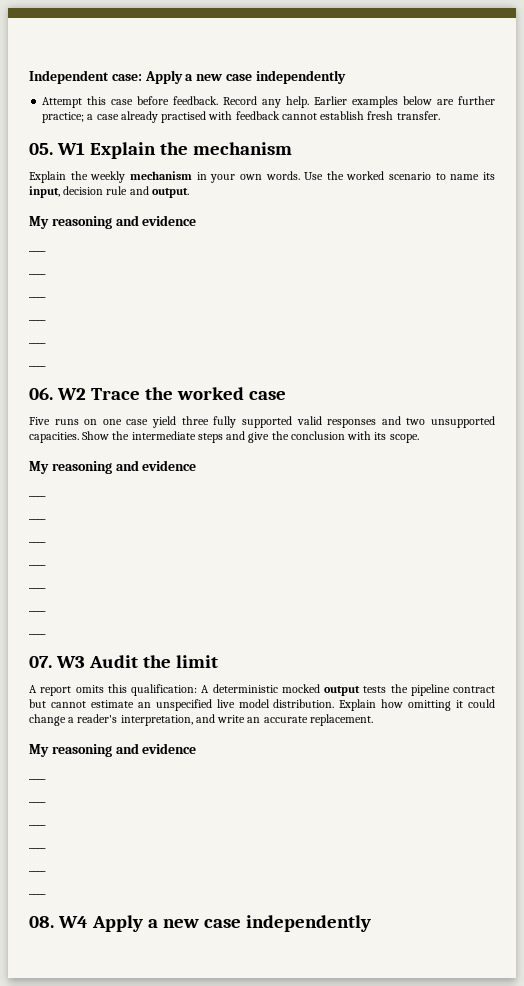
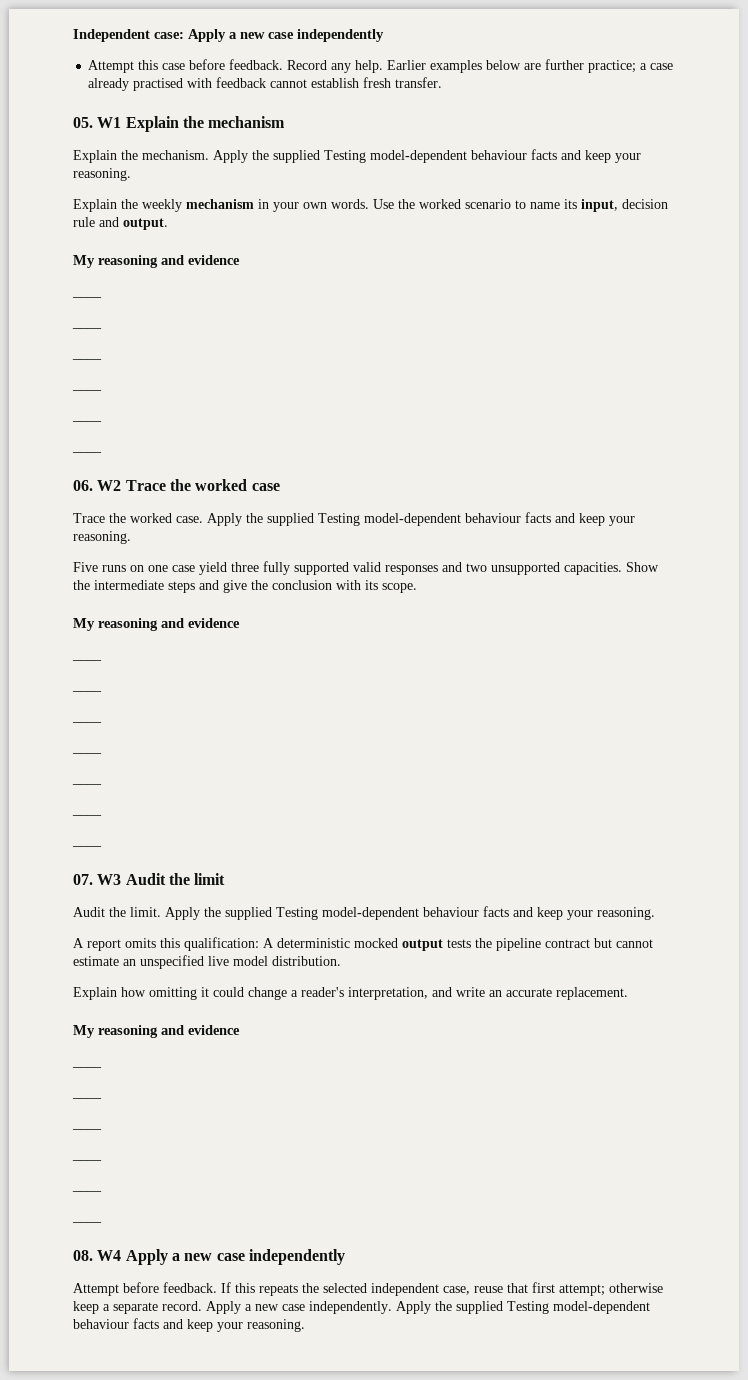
(292, 148) none -> [73,149,641,163] [73,168,131,181] // Explain the mechanism. Apply the supplied Testing model-dependent behaviour facts and keep your reasoning.
(286, 395) none -> [73,512,635,526] [73,531,131,544] // Trace the worked case. Apply the supplied Testing model-dependent behaviour facts and keep your reasoning.
(218, 661) none -> [73,906,655,920] // Audit the limit. Apply the supplied Testing model-dependent behaviour facts and keep your reasoning.
(335, 703) none -> (341, 961) //
(371, 923) none -> [73,1282,663,1296] [73,1301,650,1314] [73,1318,305,1332] // Attempt before feedback. If this repeats the selected independent case, reuse that first attempt; otherwise keep a separate record. Apply a new case independently. Apply the supplied Testing model-dependent behaviour facts and keep your reasoning.

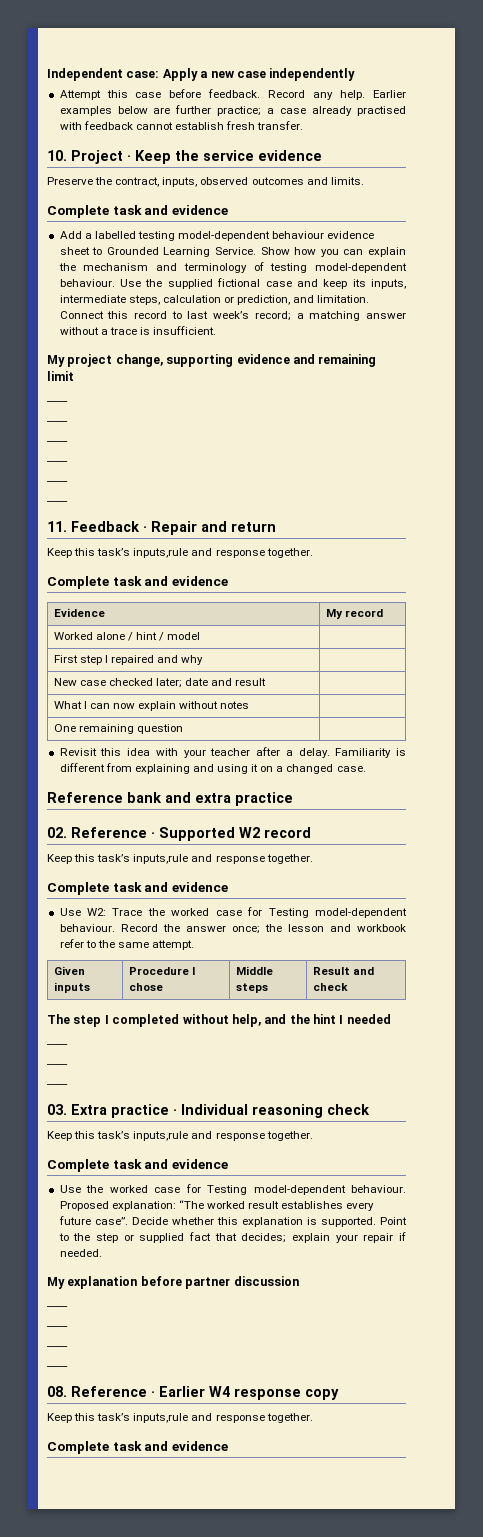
[73,116,286,132] [73,149,641,163] [73,168,131,181] [73,199,668,212] [73,217,168,230] [73,255,240,268] [72,296,102,298] [72,327,102,329] [72,358,102,360] [72,389,102,391] [72,420,102,422] [72,451,102,453] [73,479,280,491] [73,512,635,526] [73,531,131,544] [73,561,659,575] [73,580,417,593] [73,618,240,631] [72,659,102,661] [72,690,102,692] [72,721,102,723] [72,752,102,754] [72,783,102,785] [72,814,102,816] [72,845,102,847] [73,873,226,885] [73,906,655,920] [73,937,653,951] [73,955,341,969] [73,987,628,1000] [73,1025,240,1038] [72,1066,102,1068] [72,1097,102,1099] 05. W1 Explain the mechanism // Explain the mechanism. Apply the supplied Testing model-dependent behaviour facts and keep your reasoning. // Explain the weekly mechanism in your own words. Use the worked scenario to name its input, decision rule and output. // My reasoning and evidence // ____ // ____ // ____ // ____ // ____ // ____ // 06. W2 Trace the worked case // Trace the worked case. Apply the supplied Testing model-dependent behaviour facts and keep your reasoning. // Five runs on one case yield three fully supported valid responses and two unsupported capacities. Show the intermediate steps and give the conclusion with its scope. // My reasoning and evidence // ____ // ____ // ____ // ____ // ____ // ____ // ____ // 07. W3 Audit the limit // Audit the limit. Apply the supplied Testing model-dependent behaviour facts and keep your reasoning. // A report omits this qualification: A deterministic mocked output tests the pipeline contract but cannot estimate an unspecified live model distribution. // Explain how omitting it could change a reader's interpretation, and write an accurate replacement. // My reasoning and evidence // ____ // ____ -> [47,150,322,164] [47,177,364,187] [47,205,228,218] [59,231,375,241] [59,247,406,257] [58,262,407,273] [59,278,406,289] [59,295,370,305] [59,311,406,321] [59,326,217,335] [47,354,377,367] [47,371,74,381] [47,401,68,402] [47,421,68,422] [47,441,68,442] [47,461,68,462] [47,481,68,482] [47,501,68,502] [47,521,276,535] [47,548,313,558] [47,576,228,589] [53,608,105,617] [325,609,383,619] [53,632,201,641] [53,655,204,665] [53,678,267,688] [53,701,250,711] [53,724,184,734] [59,747,407,758] [59,763,366,774] [47,792,293,806] [47,827,311,841] [47,854,313,864] [47,882,228,895] [59,907,407,918] [59,924,406,934] [59,939,195,950] [53,966,85,975] [53,982,90,993] [128,967,195,975] [128,983,163,991] [235,966,273,975] [235,983,268,993] [312,967,374,975] [312,983,348,991] [47,1014,391,1027] [47,1044,68,1045] [47,1064,68,1065] [47,1084,68,1085] [47,1104,370,1118] [47,1131,313,1141] [47,1159,228,1172] [59,1184,407,1195] [59,1200,375,1211] [58,1216,407,1227] [58,1232,406,1243] [59,1249,102,1257] [47,1276,299,1289] 10. Project · Keep the service evidence // Preserve the contract, inputs, observed outcomes and limits. // Complete task and evidence // Add a labelled testing model-dependent behaviour evidence sheet to Grounded Learning Service. Show how you can explain the mechanism and terminology of testing model-dependent behaviour. Use the supplied fictional case and keep its inputs, intermediate steps, calculation or prediction, and limitation. Connect this record to last week’s record; a matching answer without a trace is insufficient. // My project change, supporting evidence and remaining limit // ____ // ____ // ____ // ____ // ____ // ____ // 11. Feedback · Repair and return // Keep this task’s inputs,rule and response together. // Complete task and evidence // Evidence | My record // Worked alone / hint / model | // First step I repaired and why | // New case checked later; date and result | // What I can now explain without notes | // One remaining question | // Revisit this idea with your teacher after a delay. Familiarity is different from explaining and using it on a changed case. // Reference bank and extra practice // 02. Reference · Supported W2 record // Keep this task’s inputs,rule and response together. // Complete task and evidence // Use W2: Trace the worked case for Testing model-dependent behaviour. Record the answer once; the lesson and workbook refer to the same attempt. // Given inputs | Procedure I chose | Middle steps | Result and check // The step I completed without help, and the hint I needed // ____ // ____ // ____ // 03. Extra practice · Individual reasoning check // Keep this task’s inputs,rule and response together. // Complete task and evidence // Use the worked case for Testing model-dependent behaviour. Proposed explanation: “The worked result establishes every future case”. Decide whether this explanation is supported. Point to the step or supplied fact that decides; explain your repair if needed. // My explanation before partner discussion
[97,1249,345,1265] [73,1282,663,1296] [73,1301,650,1314] [73,1318,305,1332] W4 Apply a new case independently // Attempt before feedback. If this repeats the selected independent case, reuse that first attempt; otherwise keep a separate record. Apply a new case independently. Apply the supplied Testing model-dependent behaviour facts and keep your reasoning. -> [71,1386,339,1400] [47,1413,313,1423] [47,1441,228,1454] Reference · Earlier W4 response copy // Keep this task’s inputs,rule and response together. // Complete task and evidence

